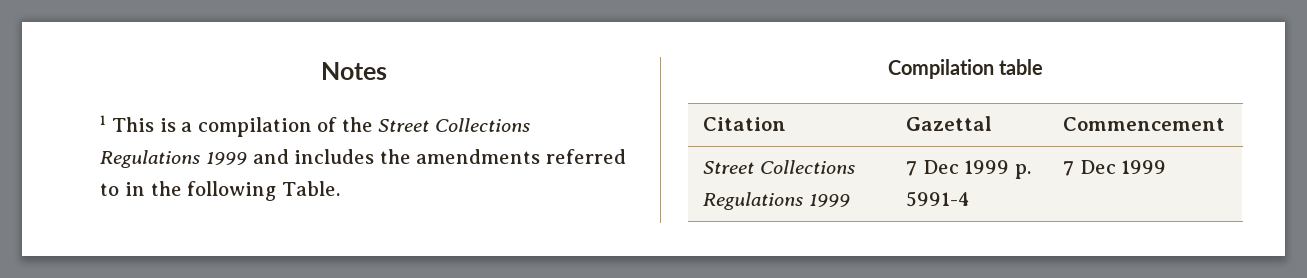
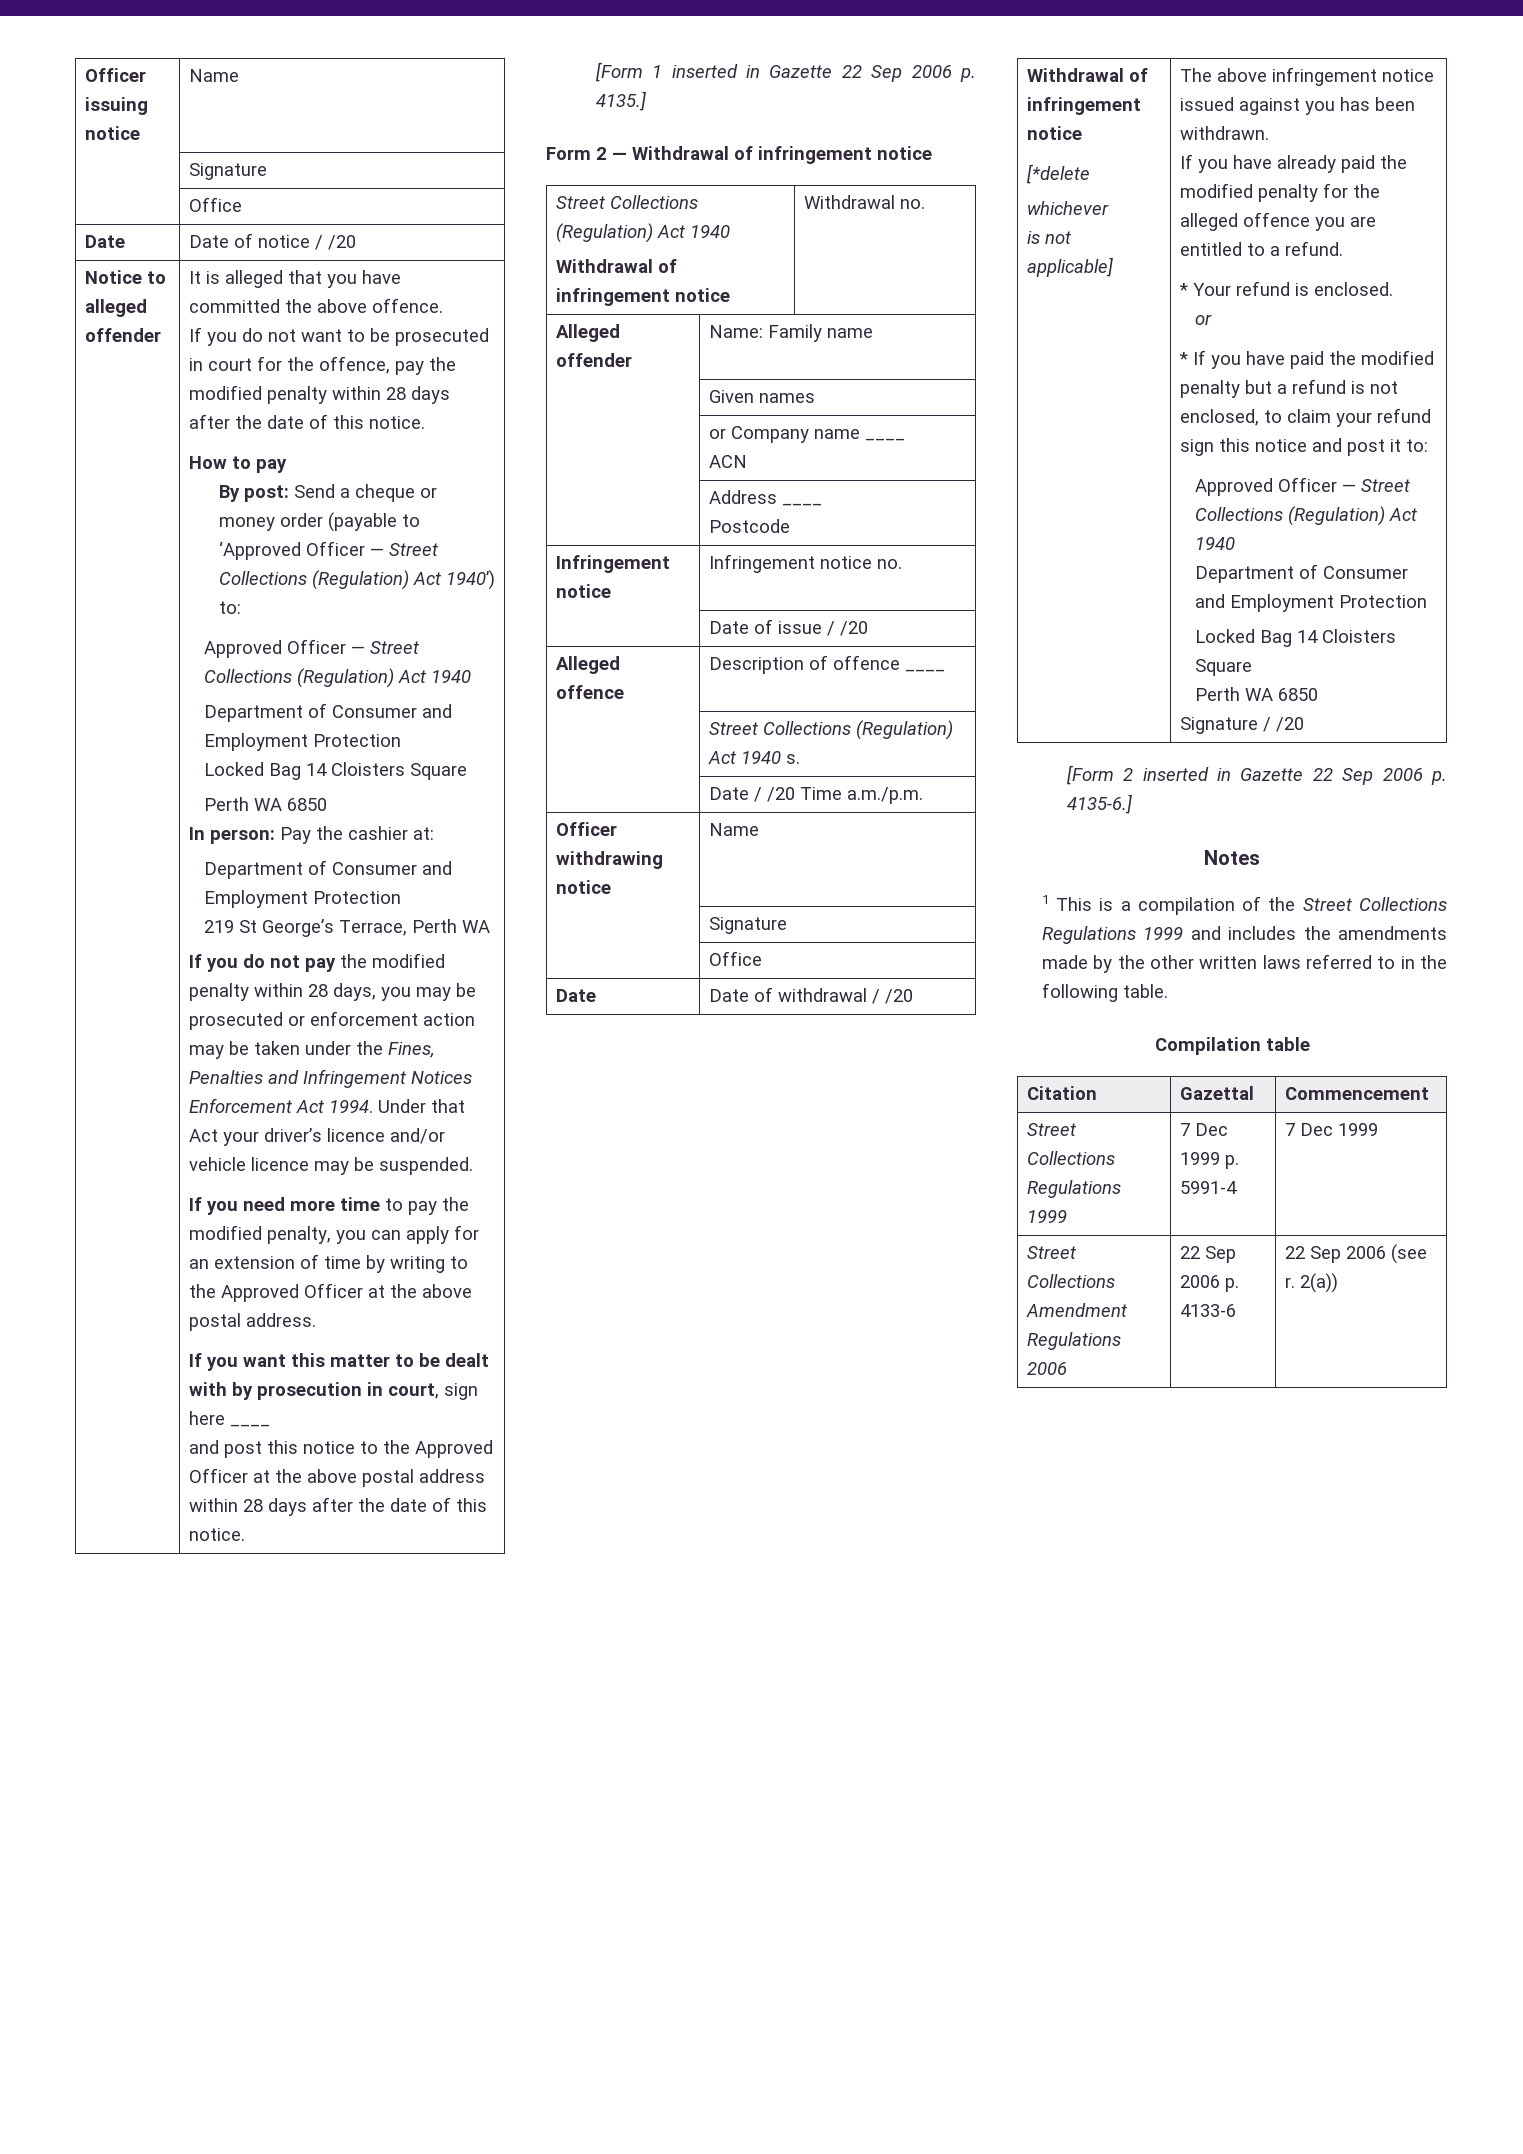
(320, 71) none -> [84,68,146,82] [84,97,148,115] [84,126,140,140] [188,69,239,82] [188,163,267,180] [188,197,242,212] [84,235,125,248] [188,233,356,250] [84,270,166,284] [84,299,147,317] [84,328,161,342] [188,270,401,288] [188,298,443,313] [188,327,489,346] [188,356,456,375] [188,385,450,404] [188,414,425,429] [188,456,287,473] [218,484,437,502] [218,512,420,532] [218,541,438,560] [218,570,495,590] [218,601,241,614] [203,639,419,658] [203,668,471,688] [203,703,452,722] [203,733,401,751] [203,762,467,780] [203,797,327,811] [188,826,434,844] [203,860,452,879] [203,890,401,908] [203,919,490,937] [188,953,445,972] [188,983,476,1001] [188,1011,475,1030] [188,1041,435,1059] [188,1069,472,1088] [188,1098,465,1113] [188,1128,445,1146] [188,1157,473,1175] [188,1197,469,1215] [188,1225,479,1244] [188,1254,468,1273] [188,1283,472,1302] [188,1313,316,1331] [188,1353,489,1371] [188,1382,478,1400] [188,1411,270,1427] [188,1440,493,1458] [188,1468,485,1487] [188,1497,487,1516] [188,1528,245,1541] [594,62,976,82] [595,91,646,111] [546,146,932,164] [555,195,698,209] [555,223,730,243] [555,259,677,273] [555,288,730,306] [803,195,925,209] [555,324,620,342] [555,353,632,367] [708,324,873,342] [708,390,815,403] [708,426,905,443] [708,455,747,468] [708,490,822,506] [708,519,790,533] [555,555,670,573] [555,584,611,598] [708,554,902,573] [708,619,868,636] [555,656,620,674] [555,685,624,699] [708,655,945,674] [708,720,953,740] [707,751,800,764] [708,787,923,804] [555,822,617,836] [555,851,663,869] [555,880,611,894] [708,823,759,836] [708,917,787,934] [708,951,762,966] [555,989,596,1002] [708,987,913,1004] [1026,68,1148,82] [1026,97,1141,115] [1026,126,1082,140] [1025,164,1090,184] [1026,201,1109,215] [1026,231,1071,244] [1026,257,1113,277] [1179,67,1434,86] [1179,97,1415,115] [1179,126,1269,140] [1179,154,1407,173] [1179,183,1380,202] [1179,212,1376,231] [1179,241,1343,256] [1178,281,1393,296] [1194,314,1212,325] [1178,350,1434,369] [1179,379,1398,398] [1179,408,1431,427] [1179,438,1428,456] [1194,477,1410,496] [1194,506,1417,526] [1194,537,1235,550] [1194,564,1408,583] [1194,594,1427,612] [1194,629,1396,647] [1194,659,1252,676] [1194,687,1318,701] [1179,717,1304,734] [1065,765,1447,785] [1066,794,1132,814] Officer issuing notice | Name // | Signature // | Office // Date | Date of notice / /20 // Notice to alleged offender | It is alleged that you have committed the above offence. // If you do not want to be prosecuted in court for the offence, pay the modified penalty within 28 days after the date of this notice. // How to pay // By post: Send a cheque or money order (payable to ‘Approved Officer — Street Collections (Regulation) Act 1940’) to: // Approved Officer — Street Collections (Regulation) Act 1940 // Department of Consumer and Employment Protection // Locked Bag 14 Cloisters Square // Perth WA 6850 // In person: Pay the cashier at: // Department of Consumer and Employment Protection // 219 St George’s Terrace, Perth WA // If you do not pay the modified penalty within 28 days, you may be prosecuted or enforcement action may be taken under the Fines, Penalties and Infringement Notices Enforcement Act 1994. Under that Act your driver’s licence and/or vehicle licence may be suspended. // If you need more time to pay the modified penalty, you can apply for an extension of time by writing to the Approved Officer at the above postal address. // If you want this matter to be dealt with by prosecution in court, sign here ____ // and post this notice to the Approved Officer at the above postal address within 28 days after the date of this notice. // [Form 1 inserted in Gazette 22 Sep 2006 p. 4135.] // Form 2 — Withdrawal of infringement notice // Street Collections (Regulation) Act 1940 // Withdrawal of infringement notice | Withdrawal no. // Alleged offender | Name: Family name // | Given names // | or Company name ____ // ACN // | Address ____ // Postcode // Infringement notice | Infringement notice no. // | Date of issue / /20 // Alleged offence | Description of offence ____ // | Street Collections (Regulation) Act 1940 s. // | Date / /20 Time a.m./p.m. // Officer withdrawing notice | Name // | Signature // | Office // Date | Date of withdrawal / /20 // Withdrawal of infringement notice // [*delete // whichever // is not applicable] | The above infringement notice issued against you has been withdrawn. // If you have already paid the modified penalty for the alleged offence you are entitled to a refund. // * Your refund is enclosed. // or // * If you have paid the modified penalty but a refund is not enclosed, to claim your refund sign this notice and post it to: // Approved Officer — Street Collections (Regulation) Act 1940 // Department of Consumer and Employment Protection // Locked Bag 14 Cloisters Square // Perth WA 6850 // Signature / /20 // [Form 2 inserted in Gazette 22 Sep 2006 p. 4135-6.] //
(541, 156) none -> [1041,955,1301,973] made by the other written laws
[281,181,340,196] Table. -> [1122,984,1168,998] table.
(1167, 167) none -> [1026,1246,1076,1259] [1026,1274,1115,1288] [1025,1303,1127,1317] [1026,1332,1121,1350] [1026,1362,1067,1375] [1179,1246,1236,1263] [1179,1275,1239,1292] [1179,1304,1236,1317] [1284,1244,1427,1264] [1284,1273,1338,1293] // Street Collections Amendment Regulations 2006 | 22 Sep 2006 p. 4133-6 | 22 Sep 2006 (see r. 2(a))

